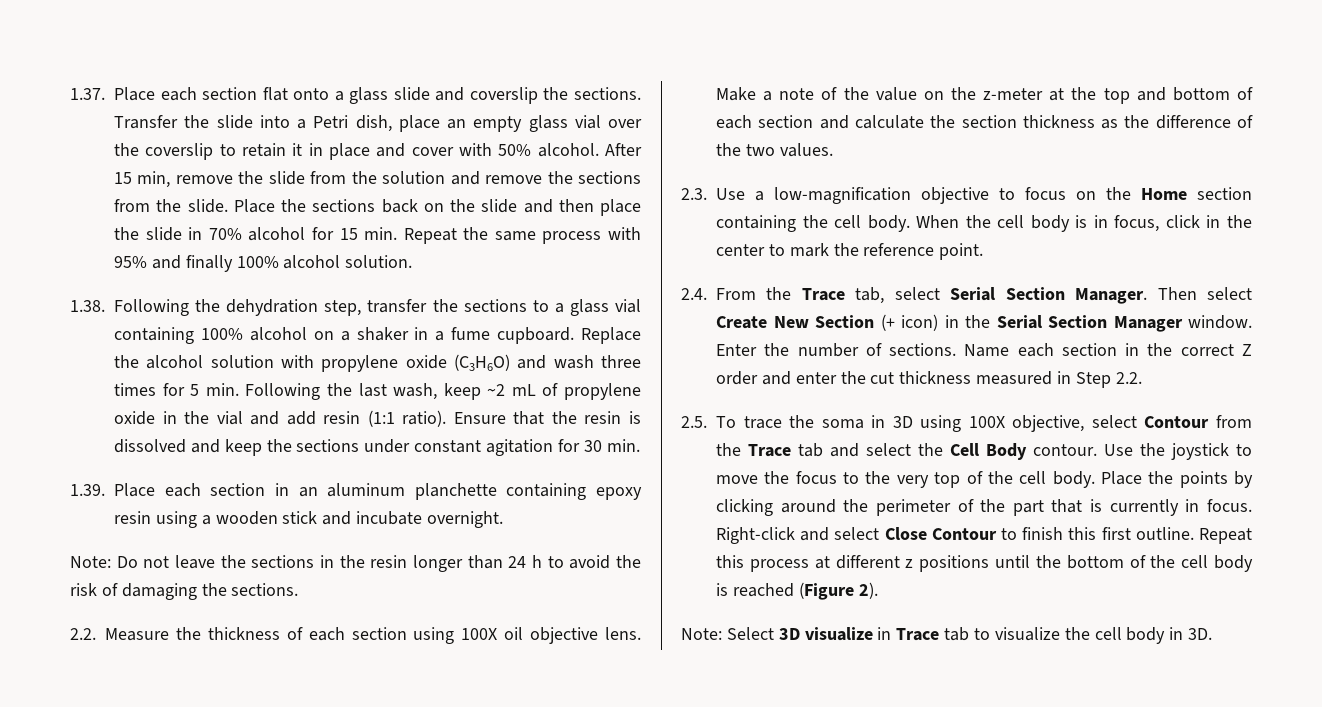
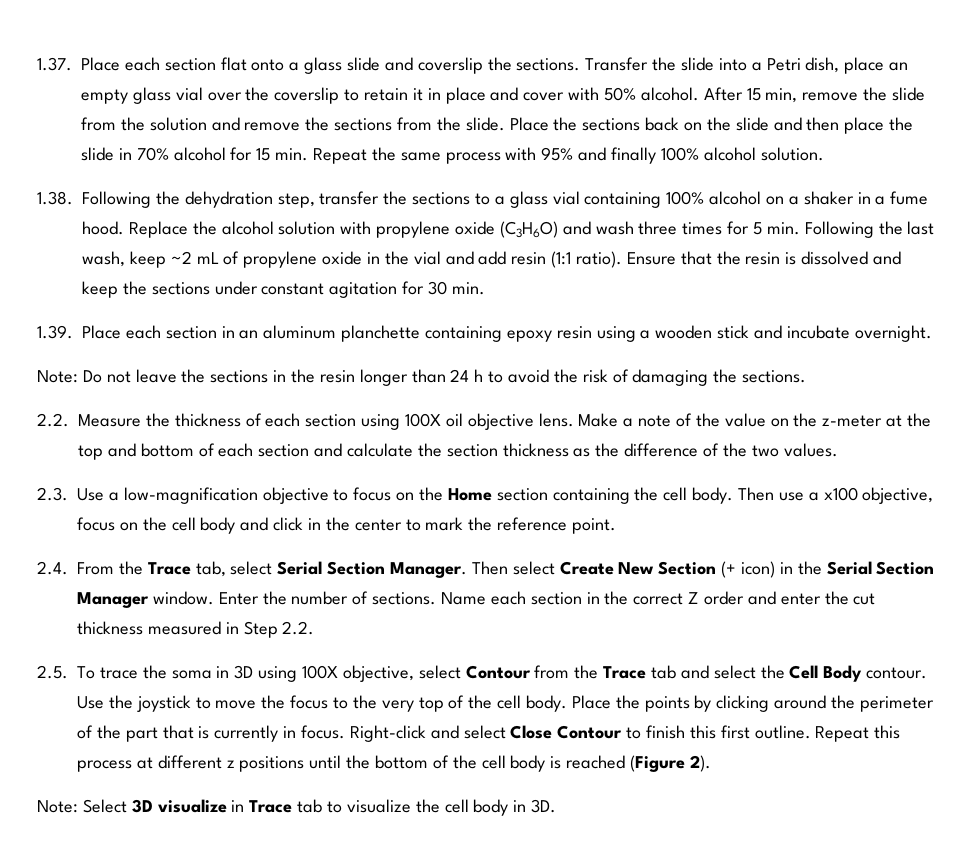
[497,327,575,344] cupboard. -> [82,221,124,235] hood.
[916,215,1160,232] When the cell body is in focus, -> [738,487,934,504] [77,517,269,534] Then use a x100 objective, focus on the cell body and

